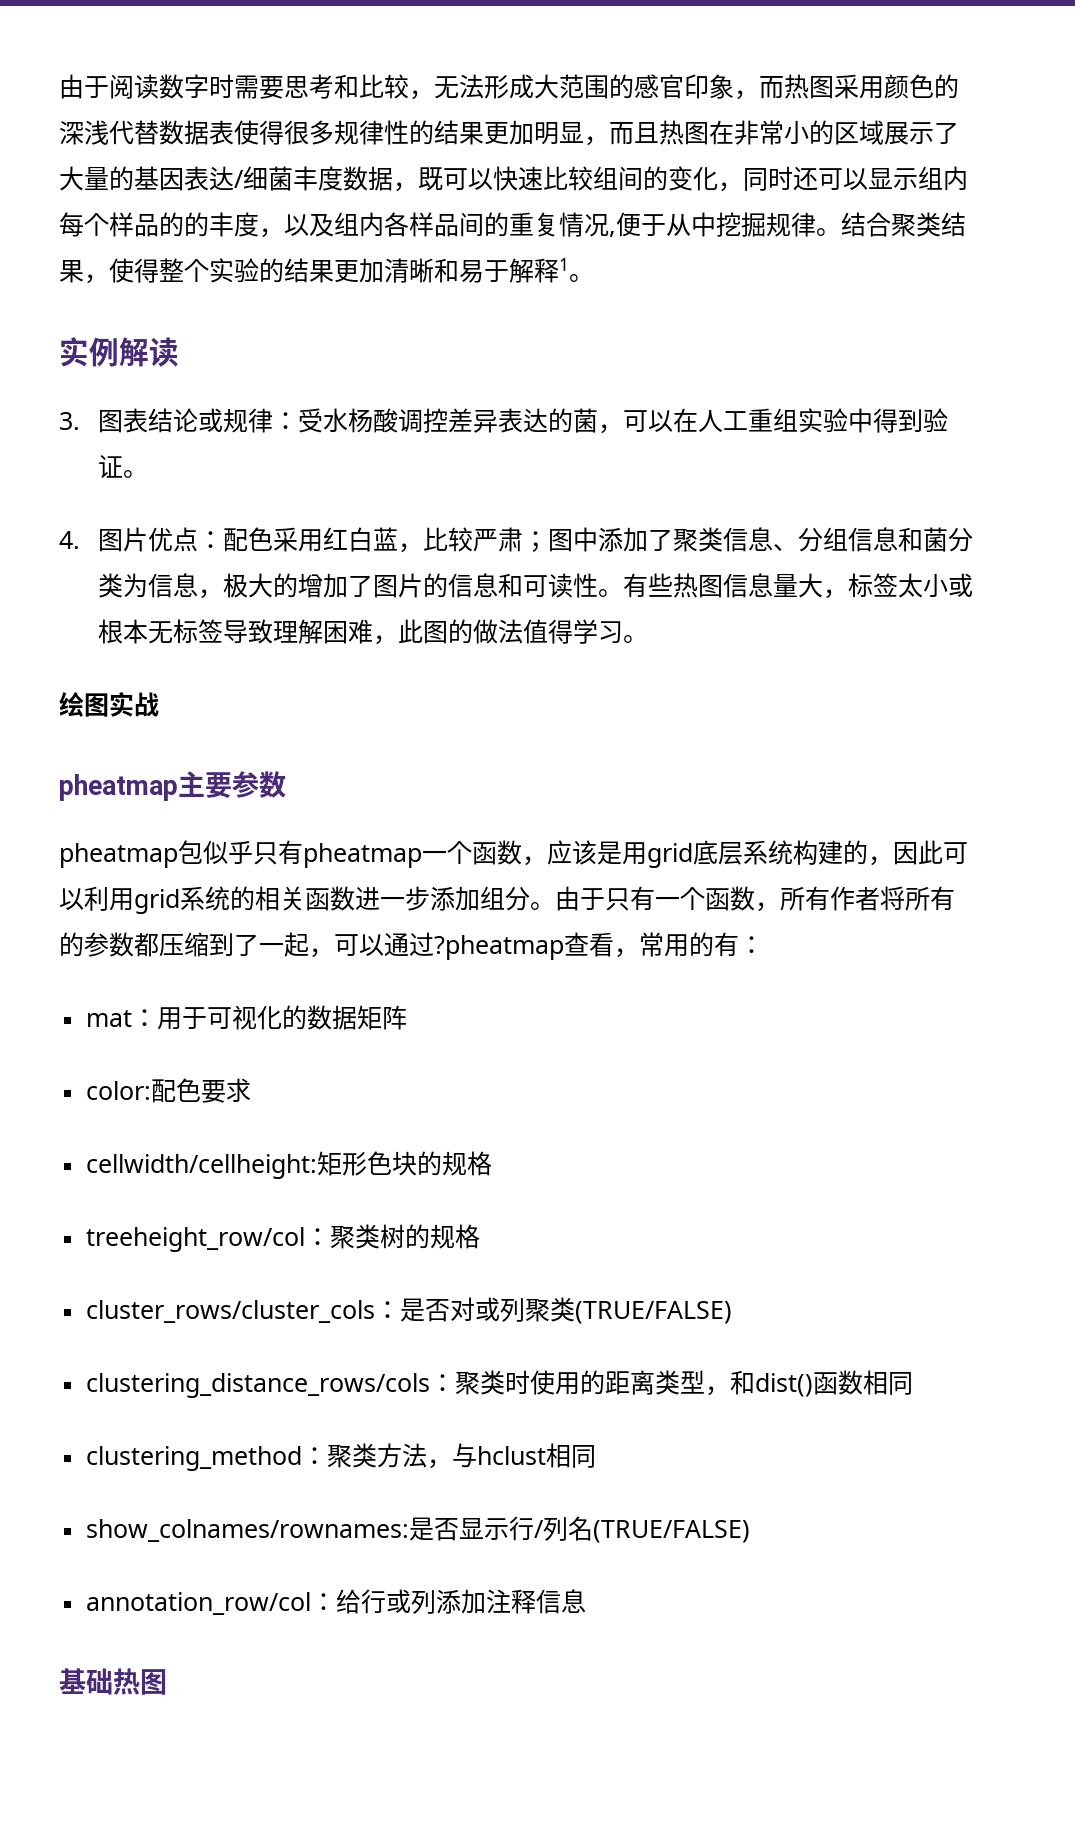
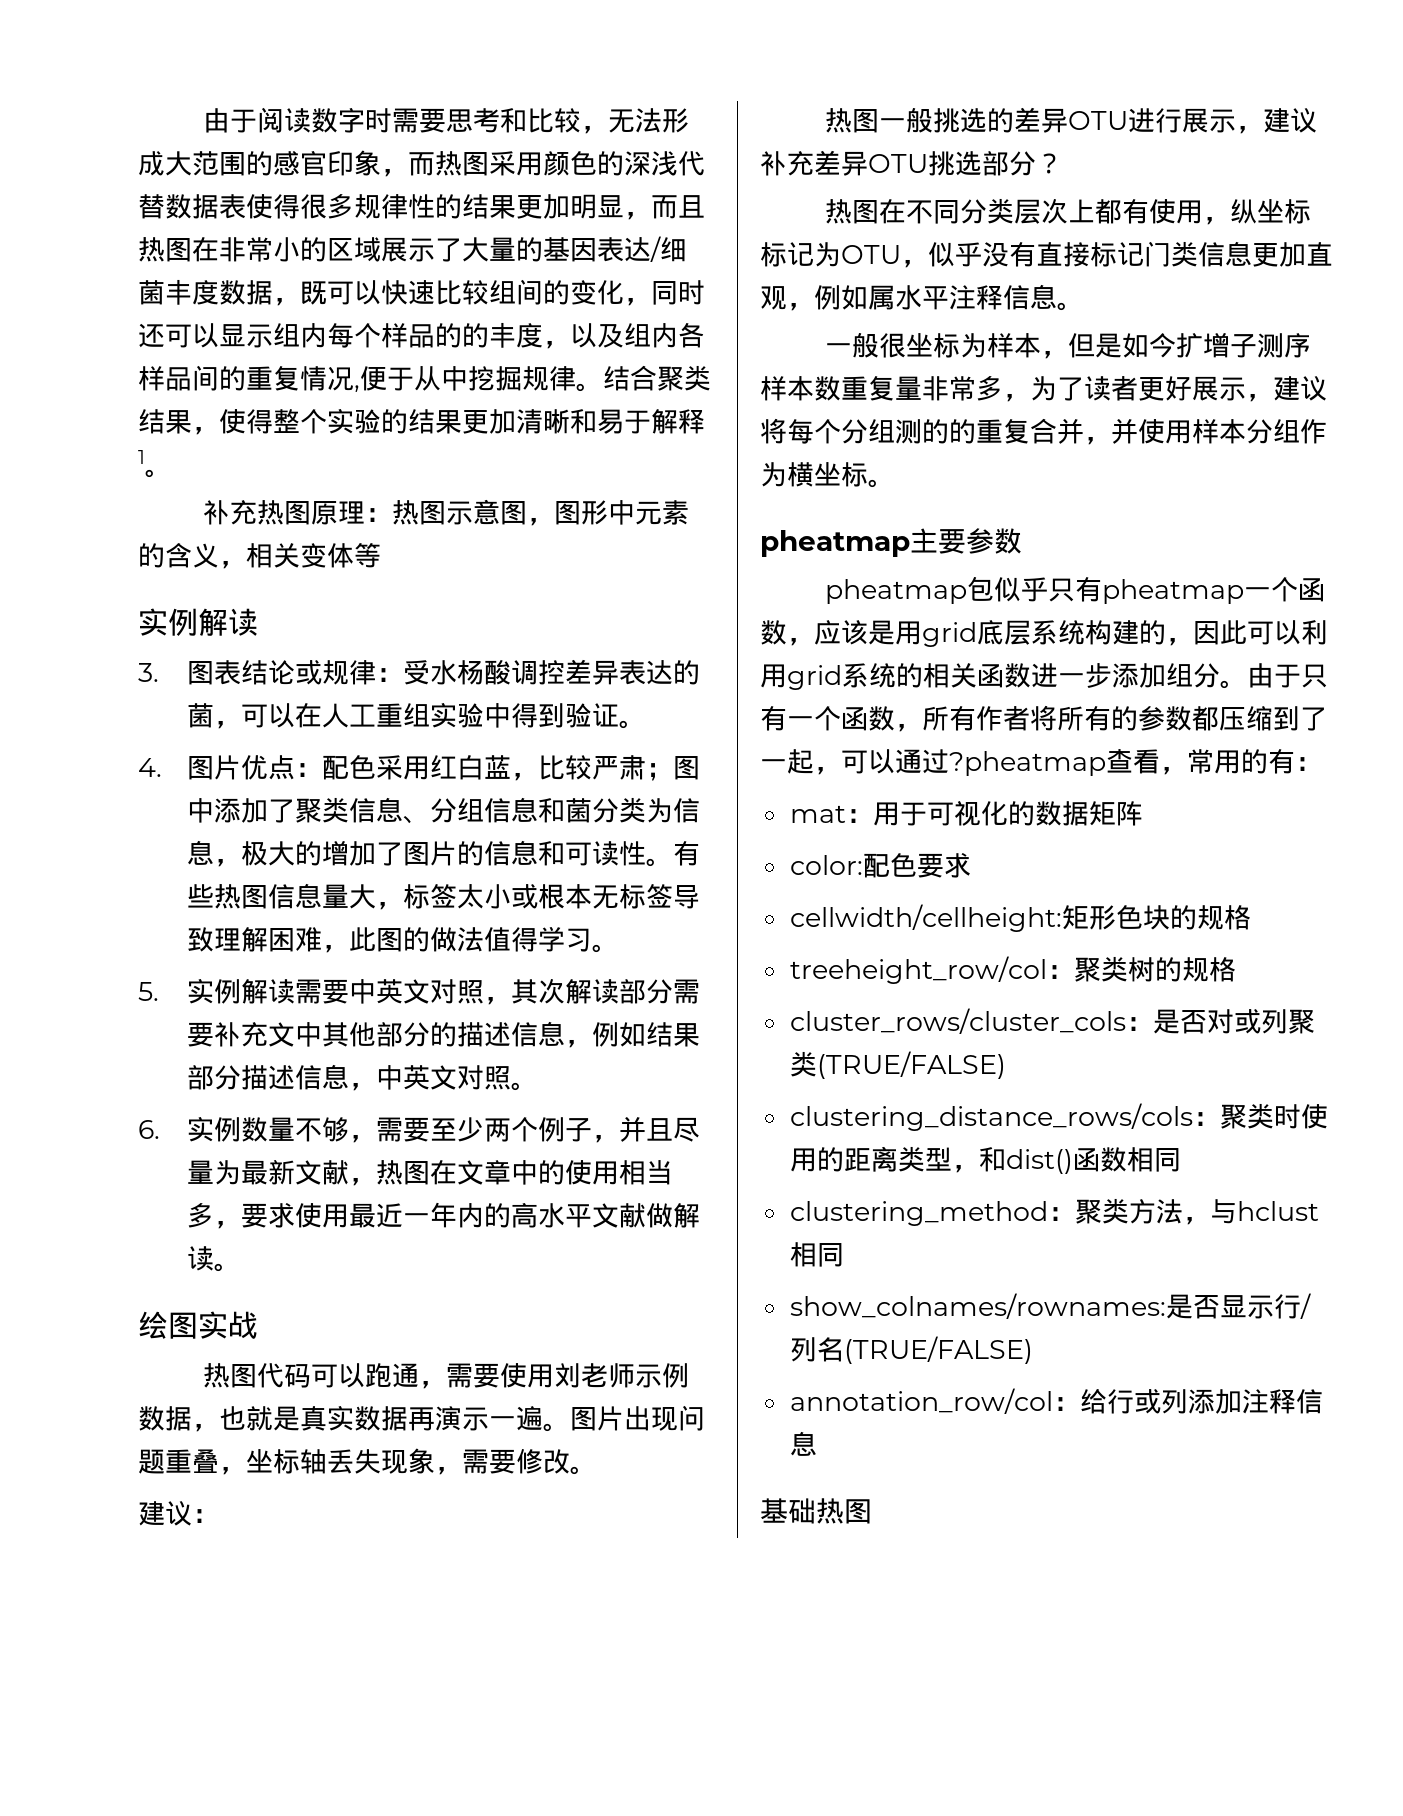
(594, 278) none -> [203,499,690,526] [138,542,381,569] // 补充热图原理：热图示意图，图形中元素的含义，相关变体等
[59,692,159,717] 绘图实战 -> [138,978,700,1005] [186,1021,700,1048] [186,1064,538,1091] [138,1116,700,1143] [186,1159,673,1186] [186,1202,700,1229] [186,1246,241,1272] [138,1311,258,1339] [203,1363,690,1389] [138,1405,705,1432] [138,1448,597,1475] [138,1501,219,1526] [825,107,1318,134] [760,150,1063,176] [825,198,1312,225] [760,241,1333,268] [760,284,1084,311] [825,332,1312,359] [760,375,1327,402] [760,418,1327,445] [760,462,895,488] 5.实例解读需要中英文对照，其次解读部分需要补充文中其他部分的描述信息，例如结果部分描述信息，中英文对照。 // 6.实例数量不够，需要至少两个例子，并且尽量为最新文献，热图在文章中的使用相当多，要求使用最近一年内的高水平文献做解读。 // 绘图实战 // 热图代码可以跑通，需要使用刘老师示例数据，也就是真实数据再演示一遍。图片出现问题重叠，坐标轴丢失现象，需要修改。 // 建议： // 热图一般挑选的差异OTU进行展示，建议补充差异OTU挑选部分？ // 热图在不同分类层次上都有使用，纵坐标标记为OTU，似乎没有直接标记门类信息更加直观，例如属水平注释信息。 // 一般很坐标为样本，但是如今扩增子测序样本数重复量非常多，为了读者更好展示，建议将每个分组测的的重复合并，并使用样本分组作为横坐标。

